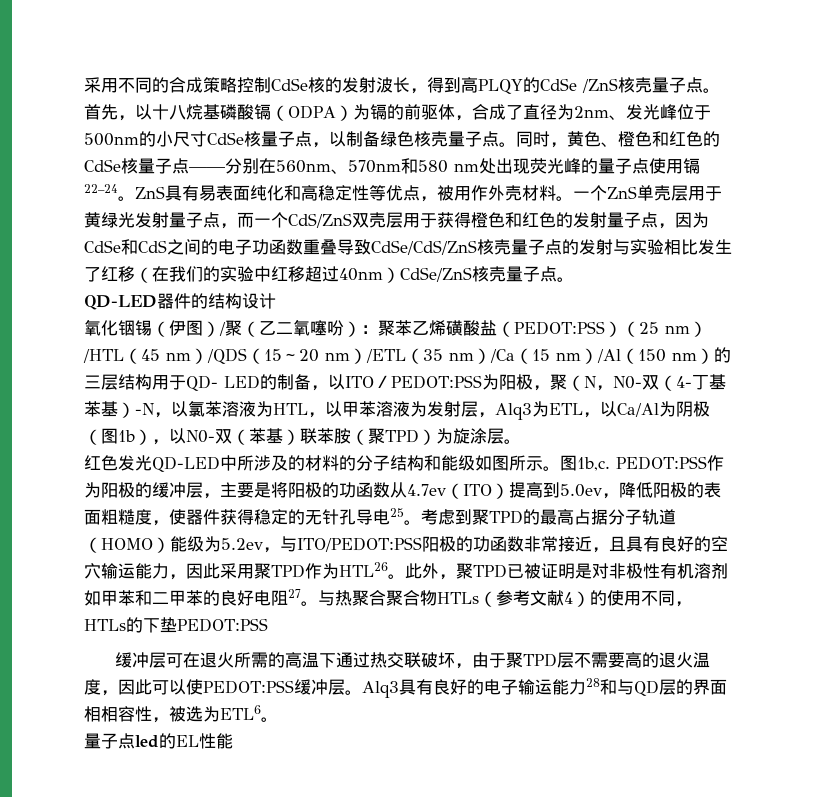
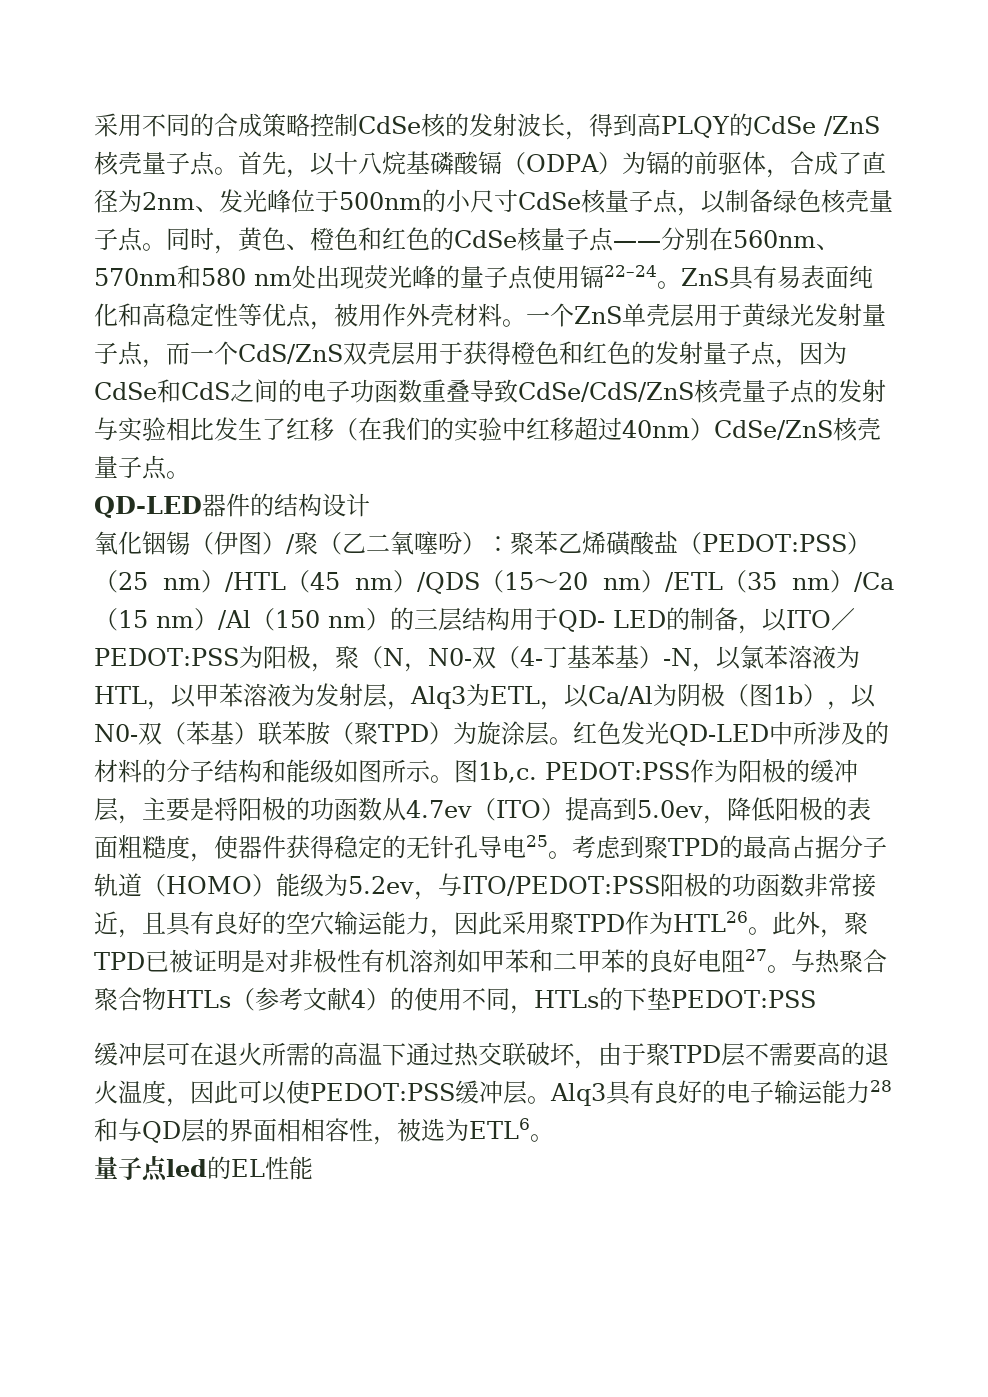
(521, 441) // -> (573, 741) none

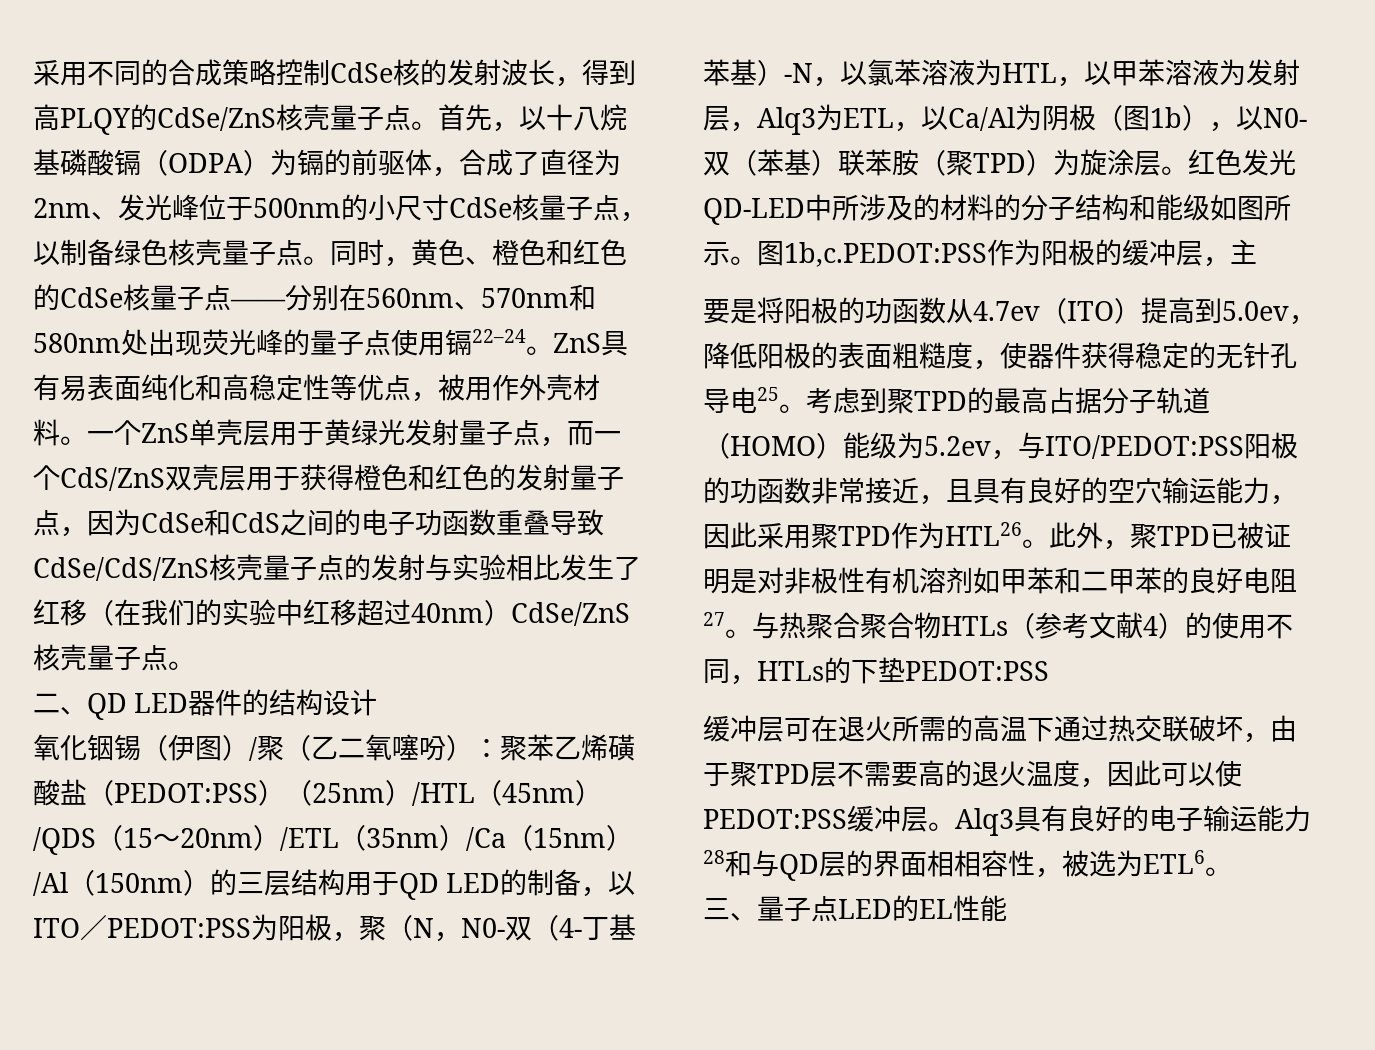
[753,116,880,136] CdSe /ZnS -> [157,107,276,131] CdSe/ZnS
[201,268,292,286] 580 nm -> [33,333,121,353] 580nm
[94,496,202,518] QD-LED -> [33,693,189,720] 二、QD LED
[118,570,894,594] [94,608,366,631] 25 nm）/HTL（45 nm）/QDS（15～20 nm）/ETL（35 nm）/Ca（15 nm）/Al（150 nm -> [312,780,602,806] [33,825,633,855] [33,870,183,896] 25nm）/HTL（45nm）/QDS（15～20nm）/ETL（35nm）/Ca（15nm）/Al（150nm
[558,610,605,632] QD- -> [399,873,439,900] QD
[478,762,690,783] 1b,c. PEDOT:PSS -> [784,242,987,267] 1b,c.PEDOT:PSS
(166, 808) none -> (1257, 251) //
[94,1155,207,1182] 量子点led -> [703,896,892,922] 三、量子点LED

